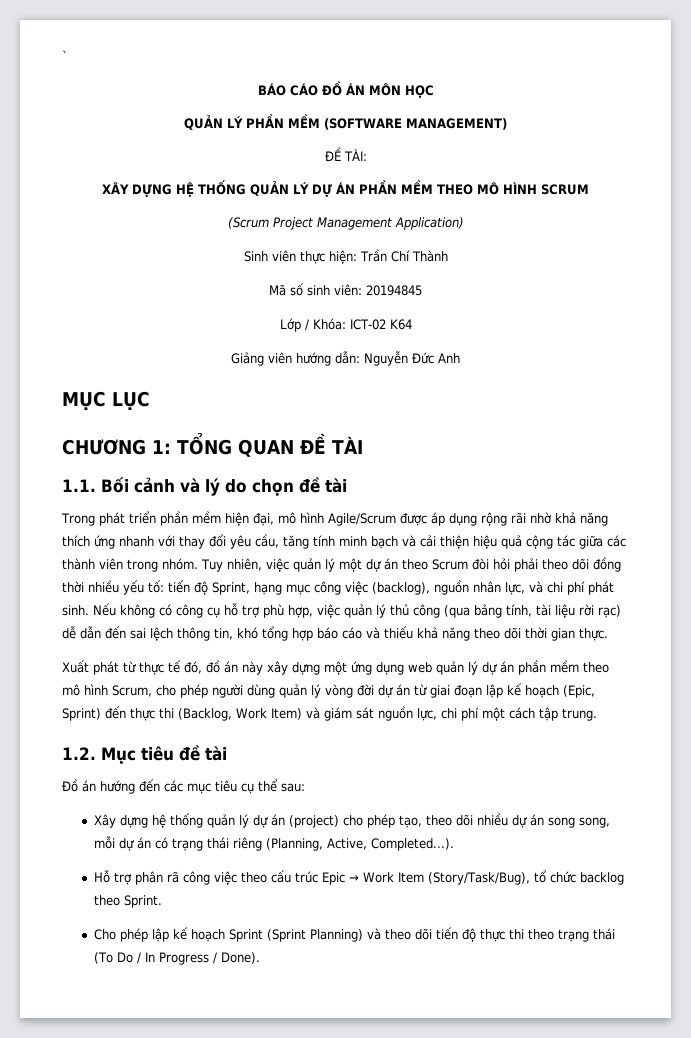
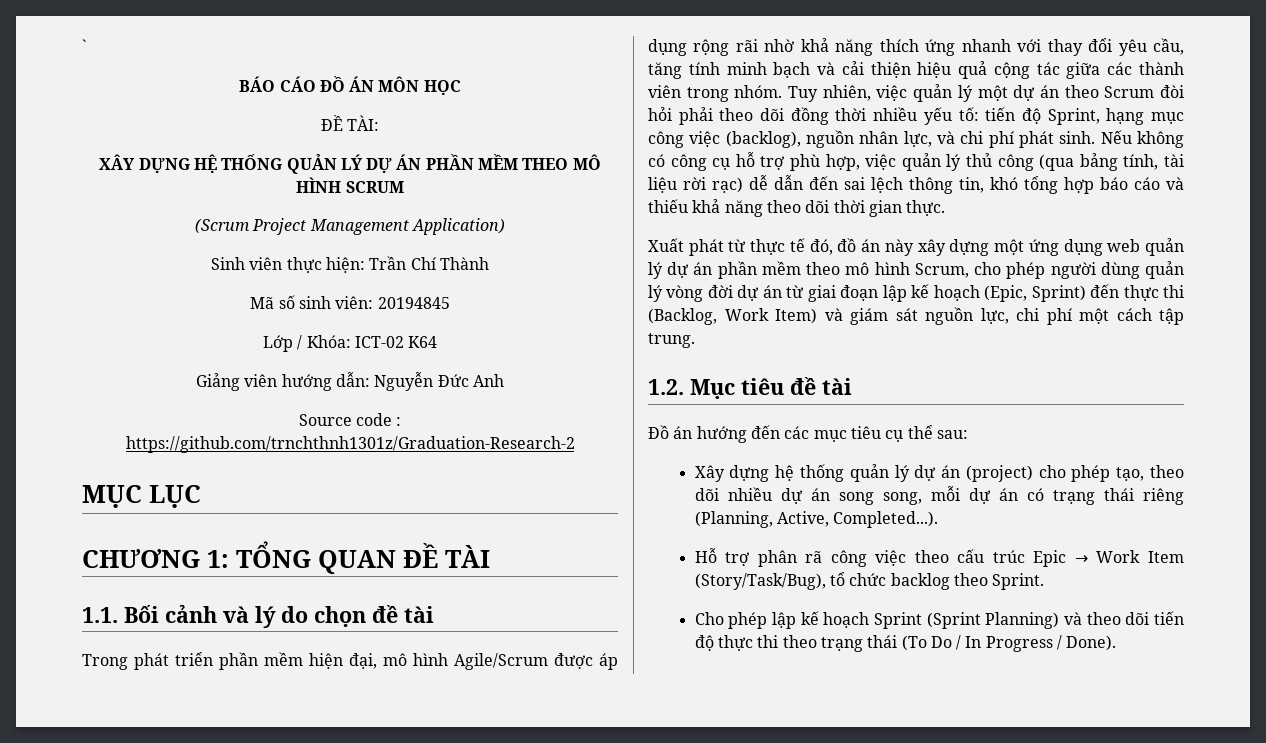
[184,114,507,130] // QUẢN LÝ PHẦN MỀM (SOFTWARE MANAGEMENT) -> (461, 87) none
(460, 358) none -> [298,413,402,426] [125,436,575,453] // Source code : https://github.com/trnchthnh1301z/Graduation-Research-2

